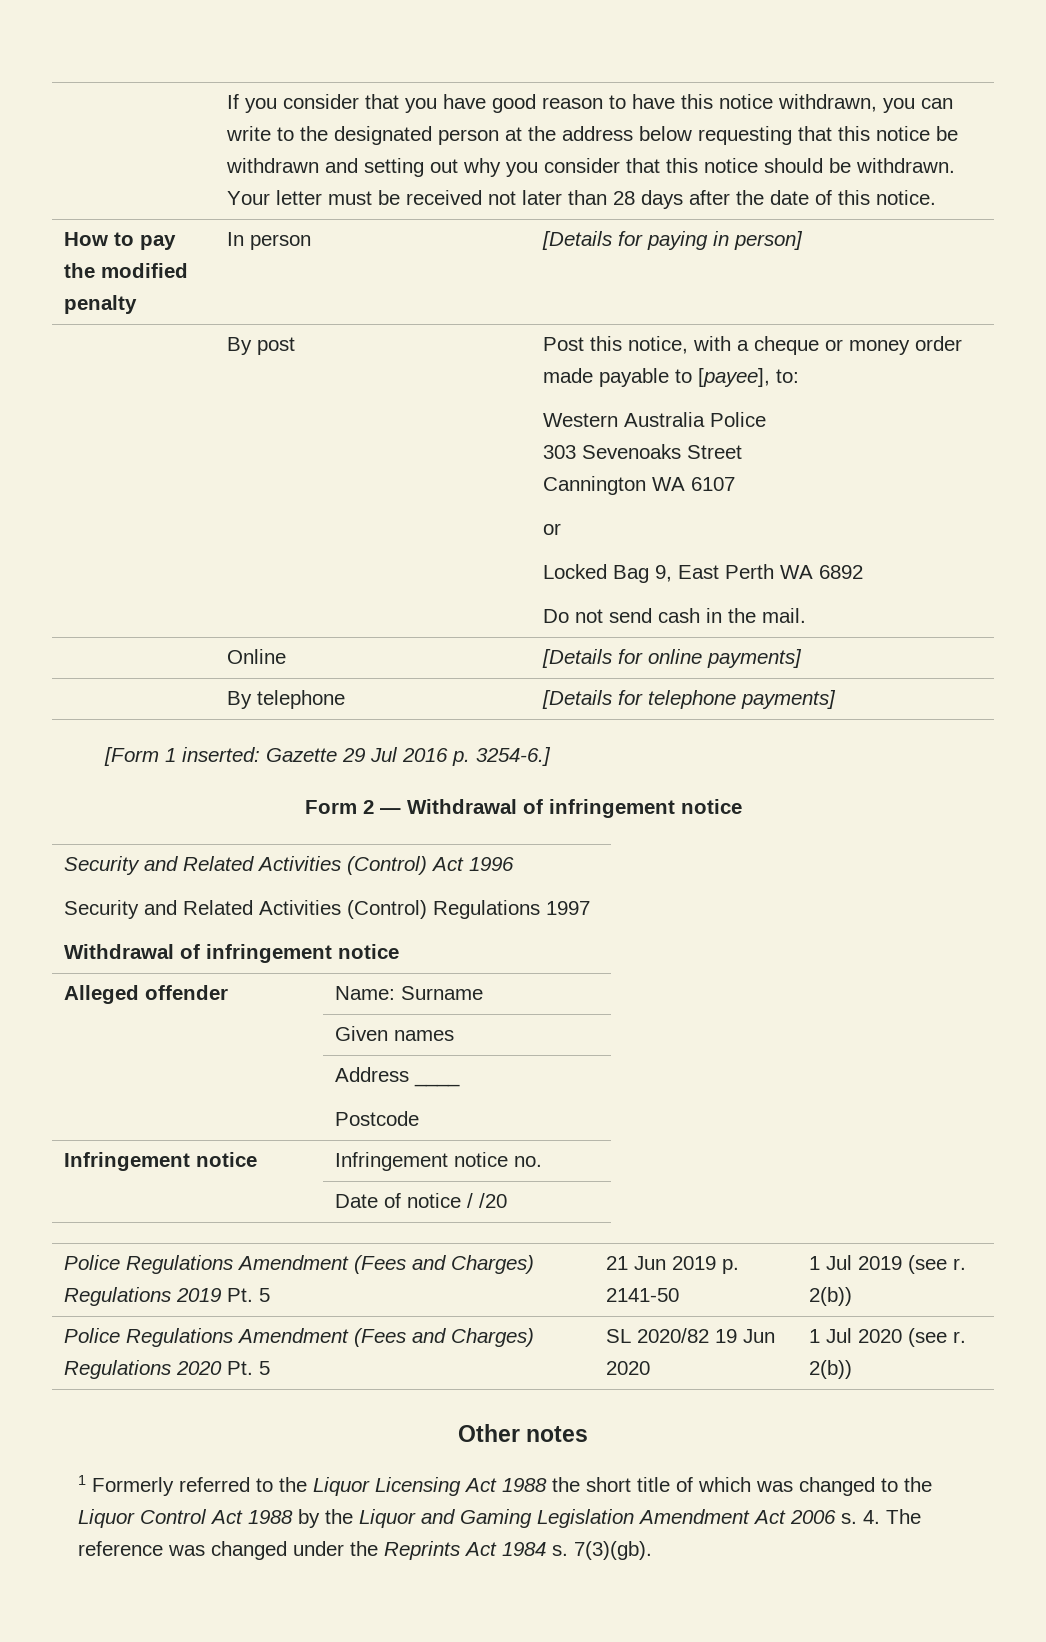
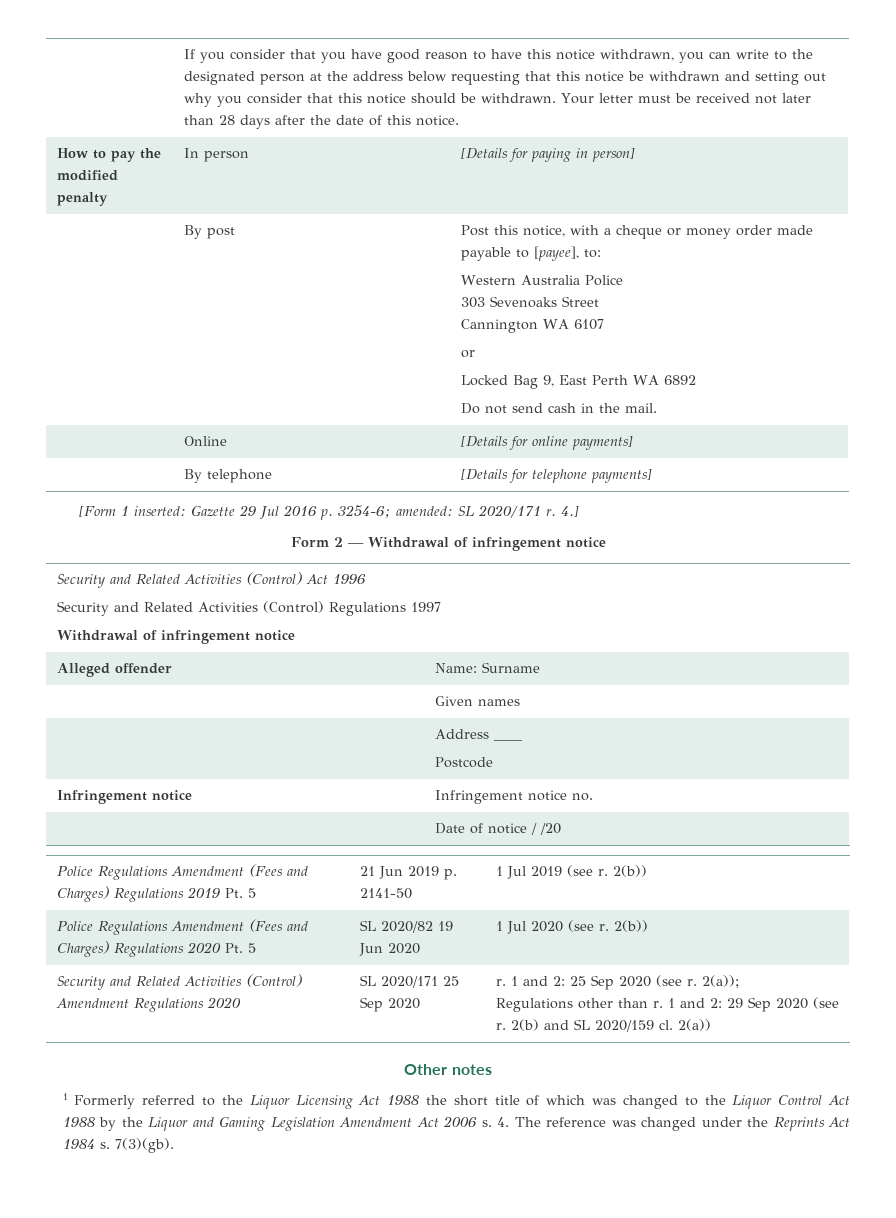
[475,747,551,766] 3254-6.] -> [338,505,580,518] 3254-6; amended: SL 2020/171 r. 4.]
(853, 1369) none -> [56,974,302,990] [55,997,241,1012] [359,975,459,988] [359,997,420,1012] [495,975,739,990] [495,997,839,1012] [495,1019,711,1032] // Security and Related Activities (Control) Amendment Regulations 2020 | SL 2020/171 25 Sep 2020 | r. 1 and 2: 25 Sep 2020 (see r. 2(a)); // Regulations other than r. 1 and 2: 29 Sep 2020 (see r. 2(b) and SL 2020/159 cl. 2(a))

